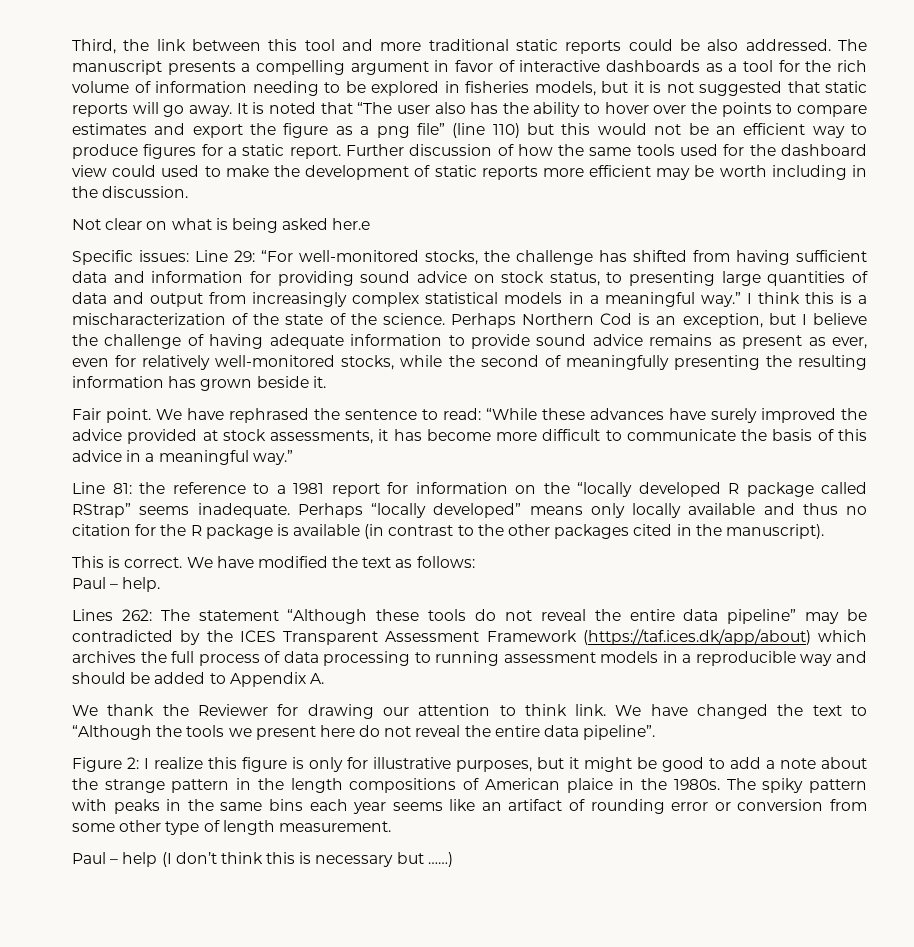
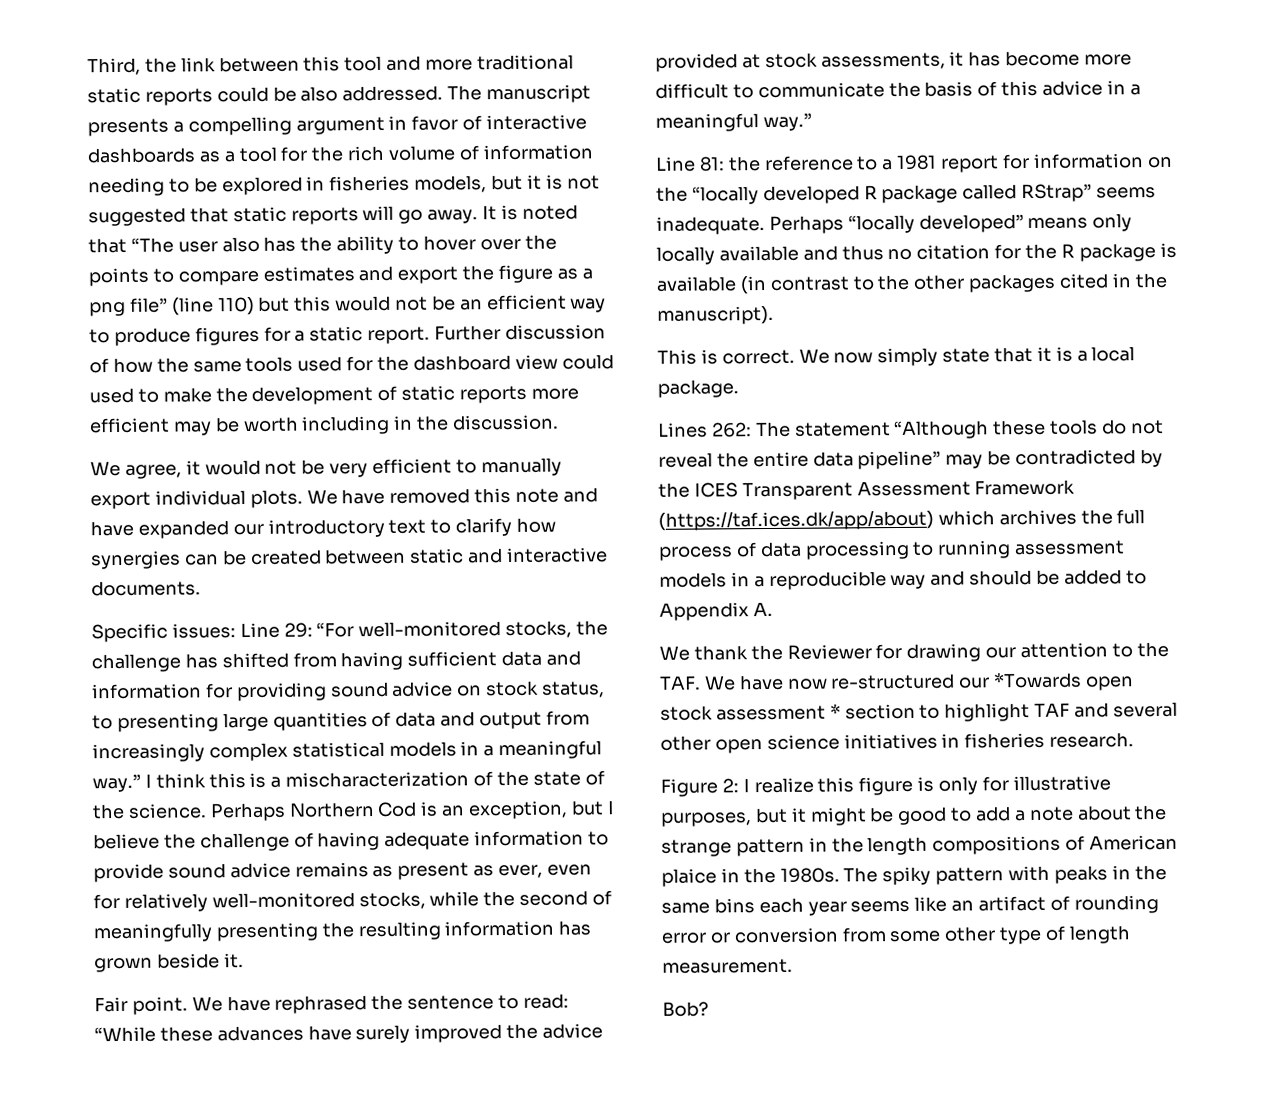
[72,218,371,233] Not clear on what is being asked her.e -> [90,457,562,479] [90,487,598,510] [90,517,557,539] [90,547,609,570] [91,580,201,597] We agree, it would not be very efficient to manually export individual plots. We have removed this note and have expanded our introductory text to clarify how synergies can be created between static and interactive documents.
[216,556,475,568] [72,577,161,592] have modified the text as follows: // Paul – help. -> [833,346,1136,367] [657,379,739,398] now simply state that it is a local package.
[524,704,867,719] [72,725,656,740] think link. We have changed the text to “Although the tools we present here do not reveal the entire data pipeline”. -> [1136,641,1169,658] [659,671,1135,691] [660,701,1178,722] [660,732,1135,754] the TAF. We have now re-structured our *Towards open stock assessment * section to highlight TAF and several other open science initiatives in fisheries research.
[72,852,453,867] Paul – help (I don’t think this is necessary but ……) -> [662,1001,709,1017] Bob?

